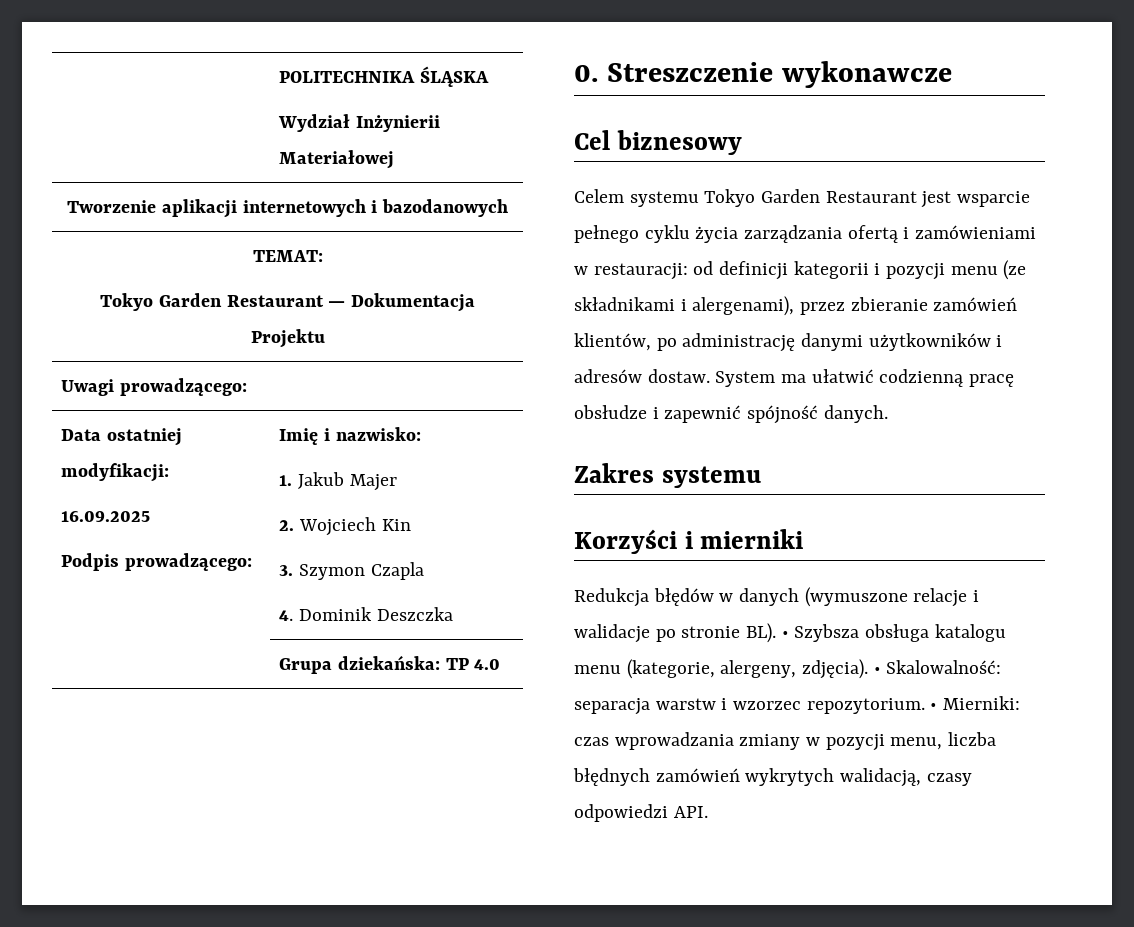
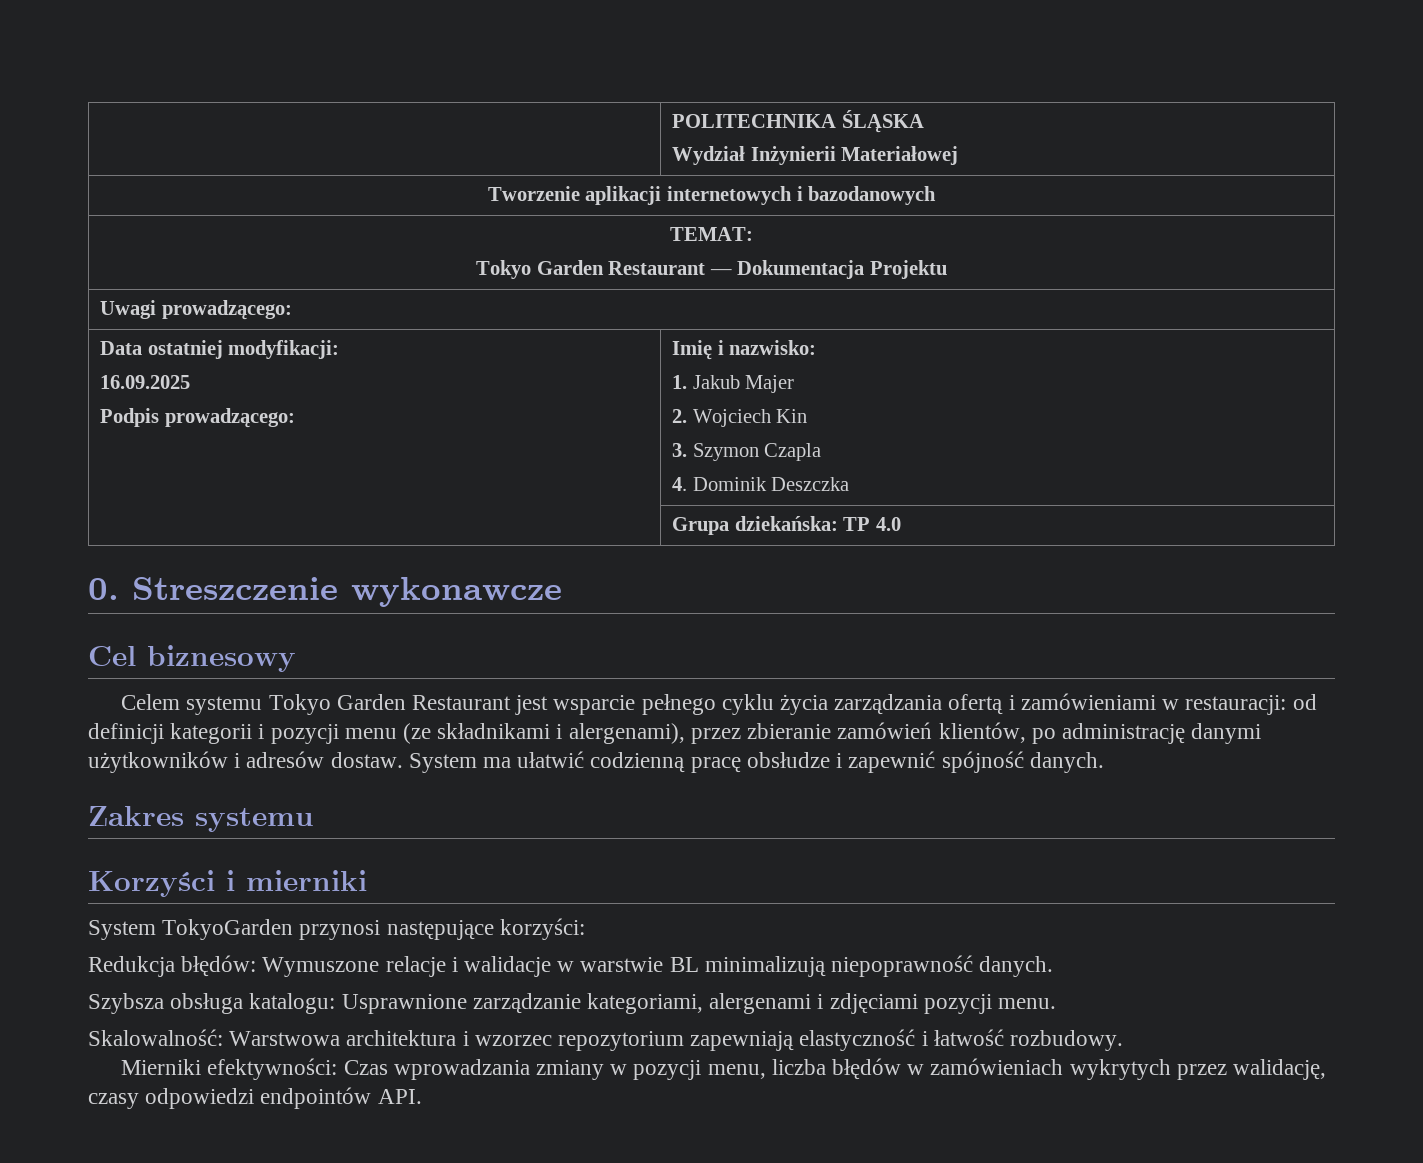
[574,587,980,607] [574,623,1006,643] [574,659,1002,679] [574,696,1021,715] [574,737,609,746] Redukcja błędów w danych (wymuszone relacje i walidacje po stronie BL). • Szybsza obsługa katalogu menu (kategorie, alergeny, zdjęcia). • Skalowalność: separacja warstw i wzorzec repozytorium. • Mierniki: czas -> [88,918,585,940] [88,955,1054,977] [88,993,1057,1014] [88,1029,1124,1051] [121,1058,388,1080] System TokyoGarden przynosi następujące korzyści: // Redukcja błędów: Wymuszone relacje i walidacje w warstwie BL minimalizują niepoprawność danych. // Szybsza obsługa katalogu: Usprawnione zarządzanie kategoriami, alergenami i zdjęciami pozycji menu. // Skalowalność: Warstwowa architektura i wzorzec repozytorium zapewniają elastyczność i łatwość rozbudowy. // Mierniki efektywności: Czas
[573,768,922,787] błędnych zamówień wykrytych walidacją, -> [832,1058,1327,1080] błędów w zamówieniach wykrytych przez walidację,
(668, 813) none -> [260,1087,372,1109] endpointów

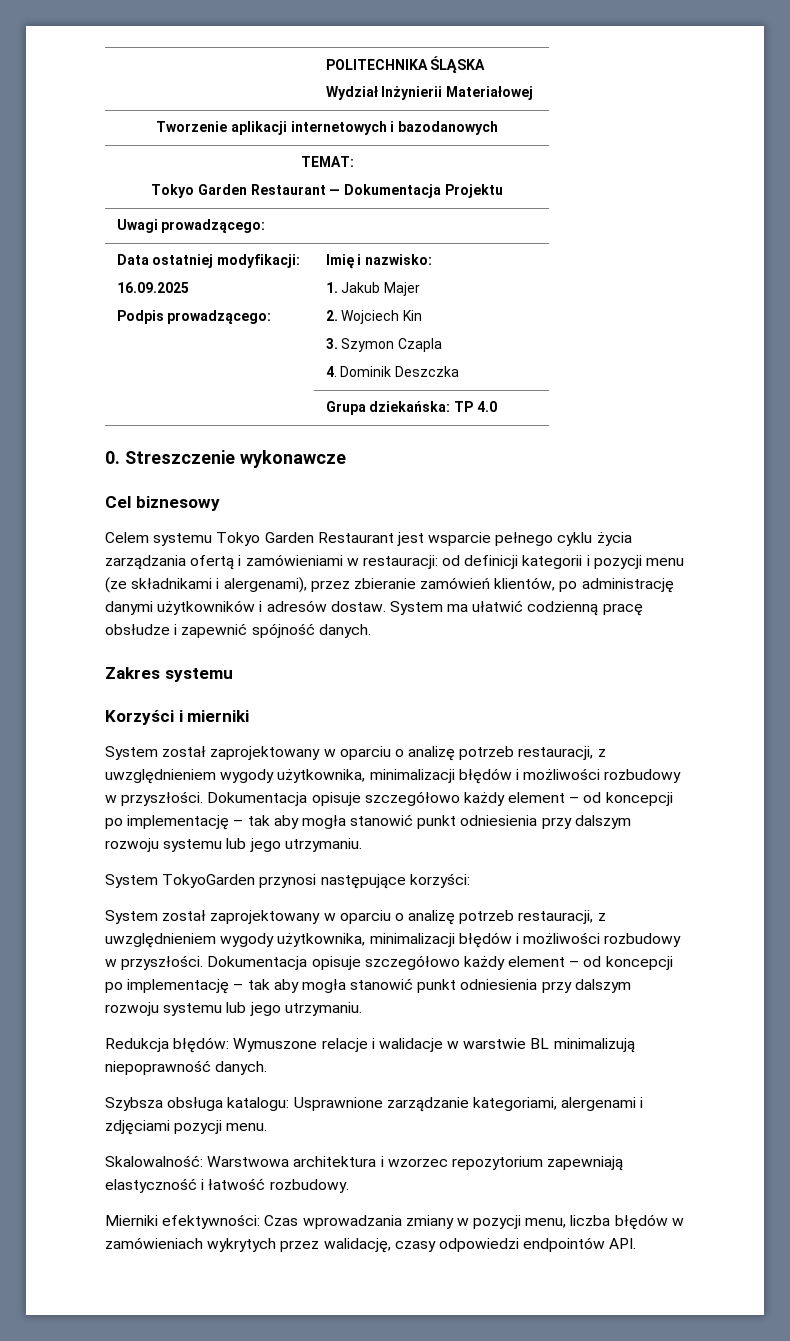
(367, 880) none -> [105,746,606,761] [105,768,682,784] [105,791,673,806] [105,814,631,830] [105,838,362,852] // System został zaprojektowany w oparciu o analizę potrzeb restauracji, z uwzględnieniem wygody użytkownika, minimalizacji błędów i możliwości rozbudowy w przyszłości. Dokumentacja opisuje szczegółowo każdy element – od koncepcji po implementację – tak aby mogła stanowić punkt odniesienia przy dalszym rozwoju systemu lub jego utrzymaniu.
(585, 929) none -> [105,910,606,925] [105,932,682,948] [105,955,673,970] [105,978,631,994] [105,1002,362,1016] // System został zaprojektowany w oparciu o analizę potrzeb restauracji, z uwzględnieniem wygody użytkownika, minimalizacji błędów i możliwości rozbudowy w przyszłości. Dokumentacja opisuje szczegółowo każdy element – od koncepcji po implementację – tak aby mogła stanowić punkt odniesienia przy dalszym rozwoju systemu lub jego utrzymaniu.

